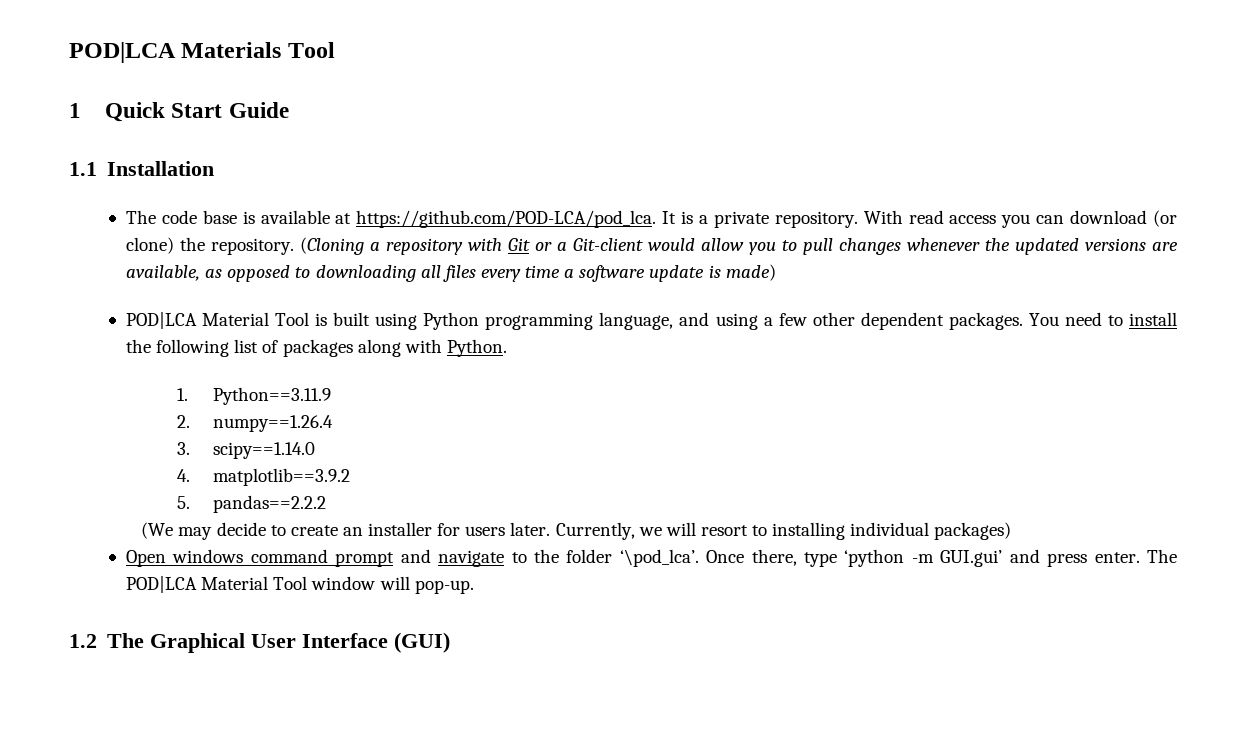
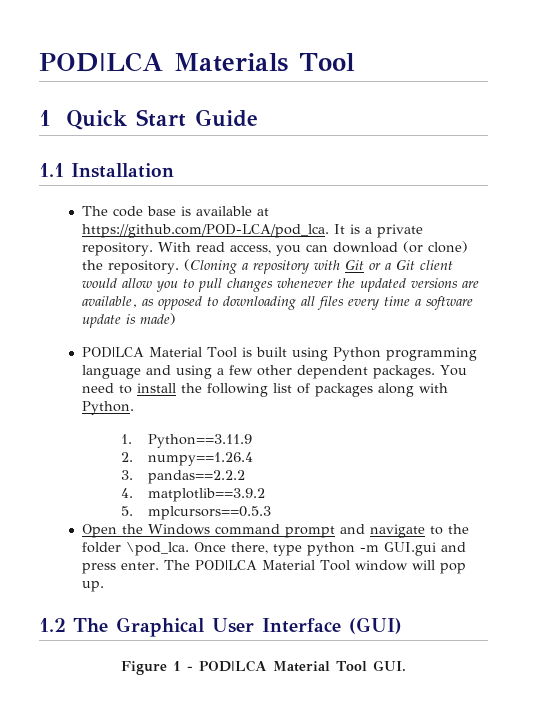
[949,215,997,224] access -> [230,244,272,254] access,
[573,238,644,251] Git-client -> [396,260,454,270] Git client
[599,312,674,330] language, -> [82,365,142,379] language
[213,442,316,459] scipy==1.14.0 -> [148,470,246,484] pandas==2.2.2
[213,495,327,513] [141,522,1012,540] pandas==2.2.2 // (We may decide to create an installer for users later. Currently, we will resort to installing individual packages) -> [148,506,272,520] mplcursors==0.5.3
[172,549,244,563] windows -> [122,524,211,535] the Windows
[619,549,699,567] ‘\pod_lca’. -> [126,542,190,556] \pod_lca.
[844,549,1003,567] ‘python -m GUI.gui’ -> [307,542,437,556] python -m GUI.gui
[414,580,474,594] pop-up. -> [440,563,467,574] [82,581,105,592] pop up.
(450, 642) none -> [121,660,406,675] // Figure 1 - POD|LCA Material Tool GUI.

